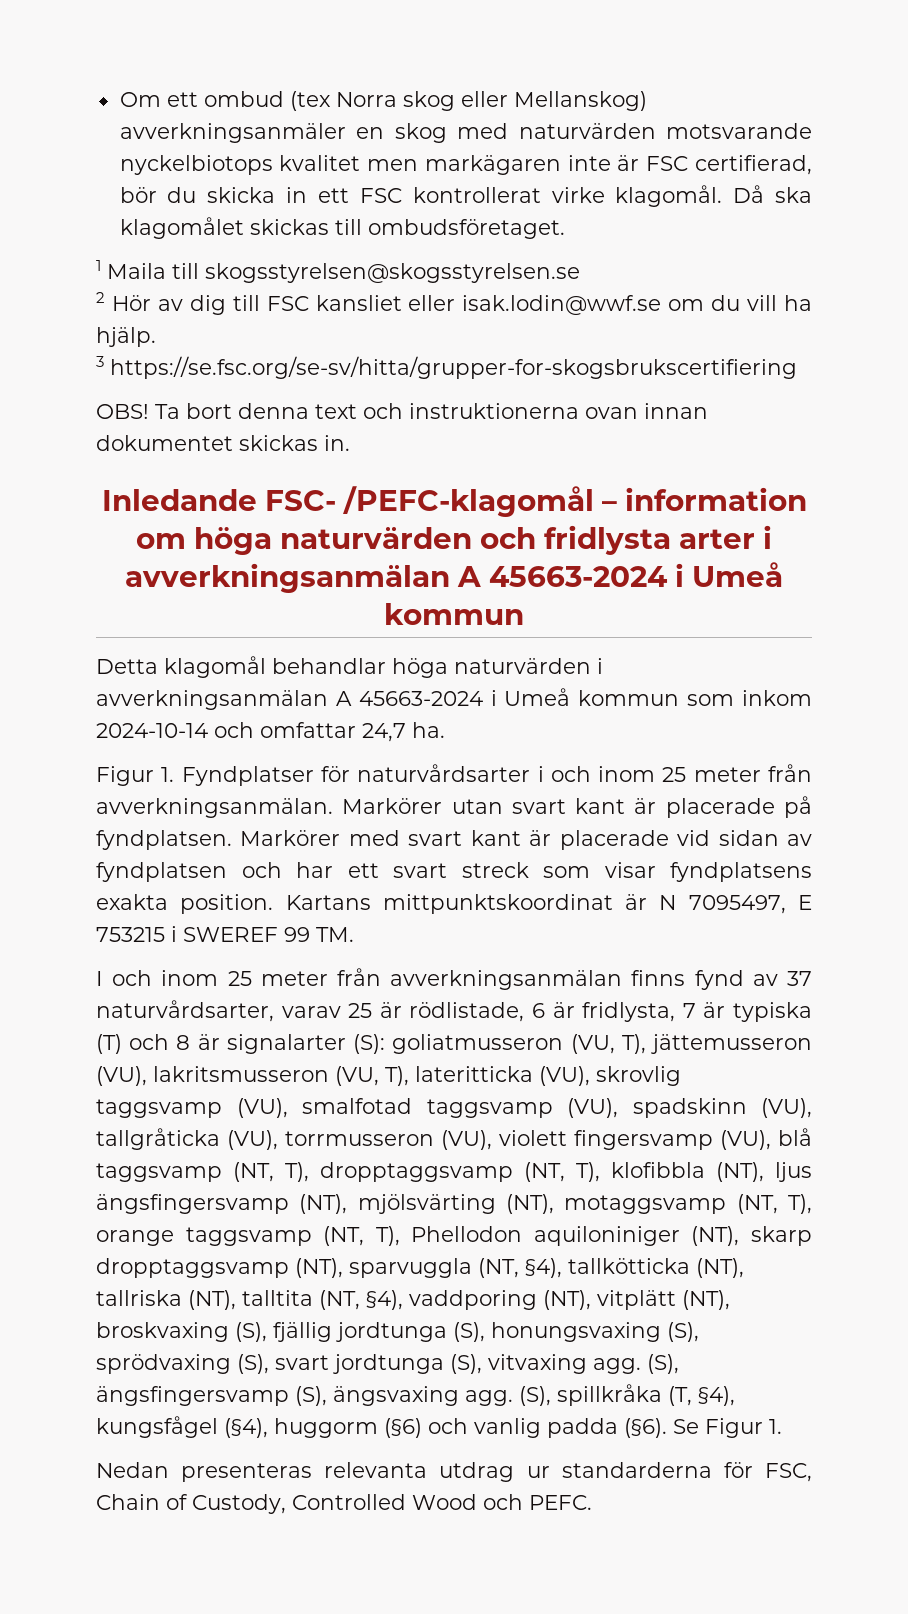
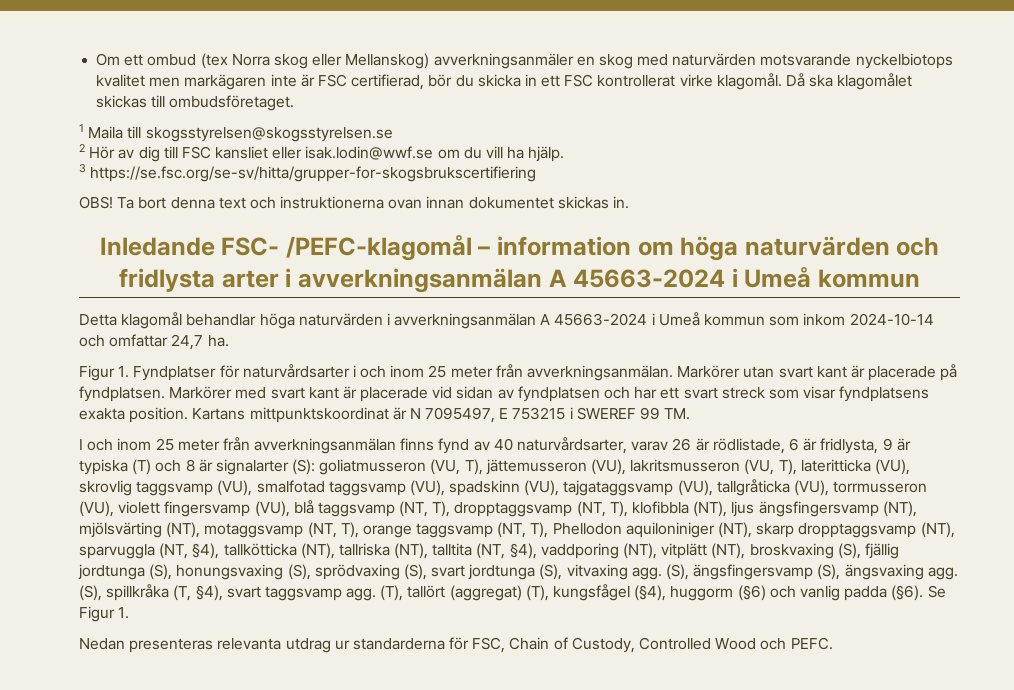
[787,971,813,986] 37 -> [493,438,513,451] 40
[348,1003,373,1018] 25 -> [672,438,692,451] 26
[682,1003,696,1018] 7 -> [882,438,893,451] 9
(812, 1108) none -> [563,480,713,496] tajgataggsvamp (VU),
(735, 1396) none -> [226,585,549,601] svart taggsvamp agg. (T), tallört (aggregat) (T),

